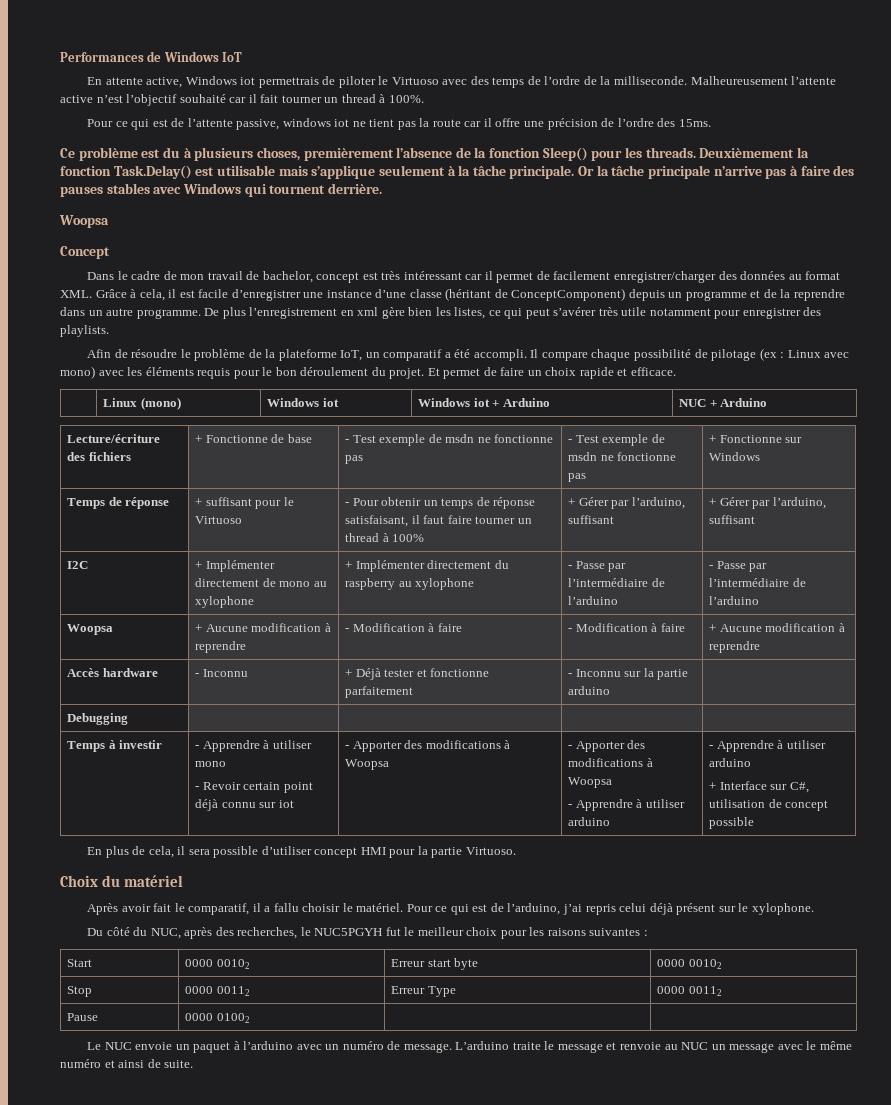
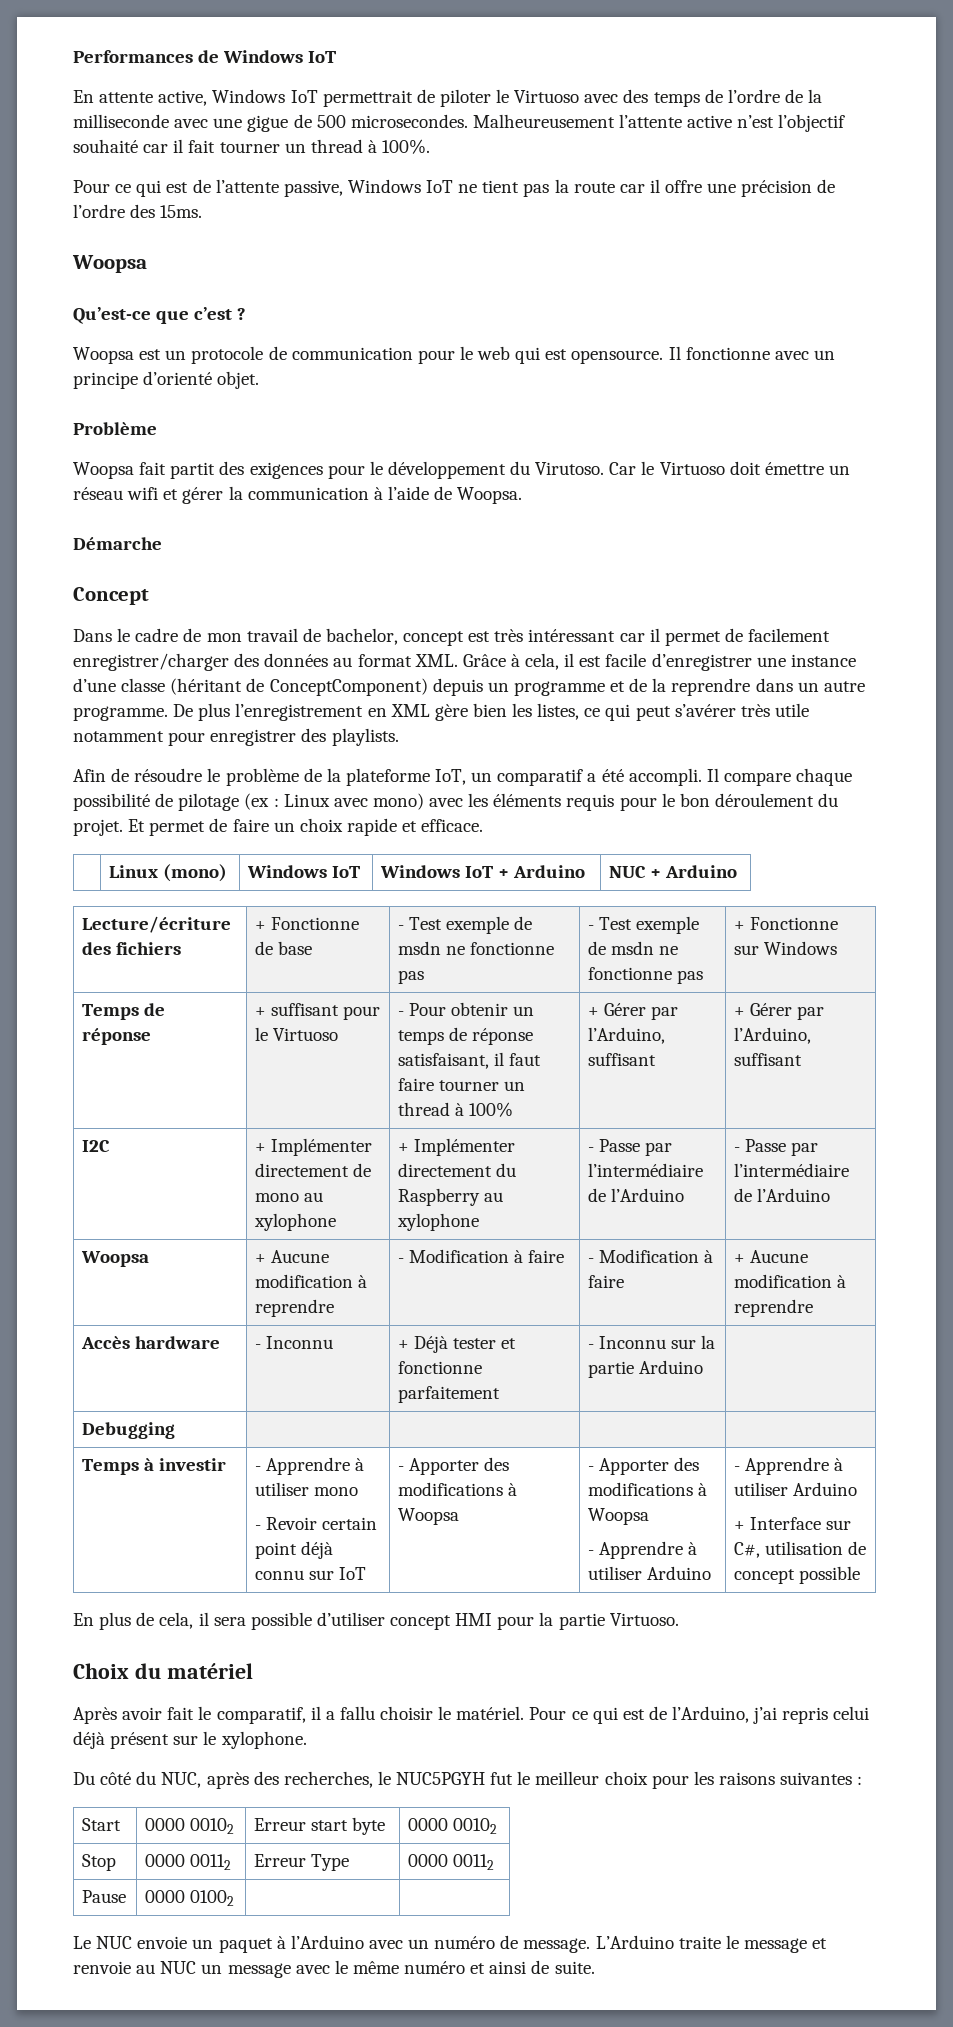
[240,77,319,88] iot permettrais -> [290,90,413,107] IoT permettrait
[613,76,687,85] milliseconde. -> [73,114,468,132] milliseconde avec une gigue de 500 microsecondes.
[282,118,350,127] windows iot -> [347,179,454,193] Windows IoT
[60,147,809,161] [60,165,855,179] [60,183,382,197] [59,215,109,228] Ce problème est du à plusieurs choses, premièrement l’absence de la fonction Sleep() pour les threads. Deuxièmement la fonction Task.Delay() est utilisable mais s’applique seulement à la tâche principale. Or la tâche principale n’arrive pas à faire des pauses stables avec Windows qui tournent derrière. // Woopsa -> [72,255,147,273] [73,307,247,324] [73,346,835,364] [73,371,260,389] [73,422,157,435] [73,461,850,479] [73,486,523,504] [73,537,162,550] Woopsa // Qu’est-ce que c’est ? // Woopsa est un protocole de communication pour le web qui est opensource. Il fonctionne avec un principe d’orienté objet. // Problème // Woopsa fait partit des exigences pour le développement du Virutoso. Car le Virtuoso doit émettre un réseau wifi et gérer la communication à l’aide de Woopsa. // Démarche
[357,307,379,316] xml -> [390,704,430,717] XML
[322,398,339,407] [418,398,490,407] iot | Windows iot -> [332,866,361,878] [380,865,494,878] IoT | Windows IoT
[631,497,685,509] l’arduino, -> [588,1027,666,1044] l’Arduino,
[772,497,826,509] l’arduino, -> [734,1027,812,1044] l’Arduino,
[345,578,396,590] raspberry -> [398,1188,481,1206] Raspberry
[568,596,619,605] [709,561,768,572] [709,578,806,587] [709,596,760,605] l’arduino | - Passe par l’intermédiaire de l’arduino -> [611,1188,685,1202] [734,1139,819,1156] [734,1163,850,1177] [734,1188,831,1202] l’Arduino | - Passe par l’intermédiaire de l’Arduino
[568,686,611,695] arduino -> [639,1360,704,1374] Arduino
[278,800,294,808] iot -> [339,1567,367,1580] IoT
[568,817,611,826] [709,740,826,752] [709,758,752,767] arduino | - Apprendre à utiliser arduino -> [647,1566,712,1580] [734,1457,844,1475] [734,1482,858,1496] Arduino | - Apprendre à utiliser Arduino
[507,903,561,915] l’arduino, -> [672,1706,750,1723] l’Arduino,
[243,1041,294,1050] l’arduino -> [290,1935,364,1949] l’Arduino
[455,1041,510,1050] L’arduino -> [595,1935,674,1949] L’Arduino

